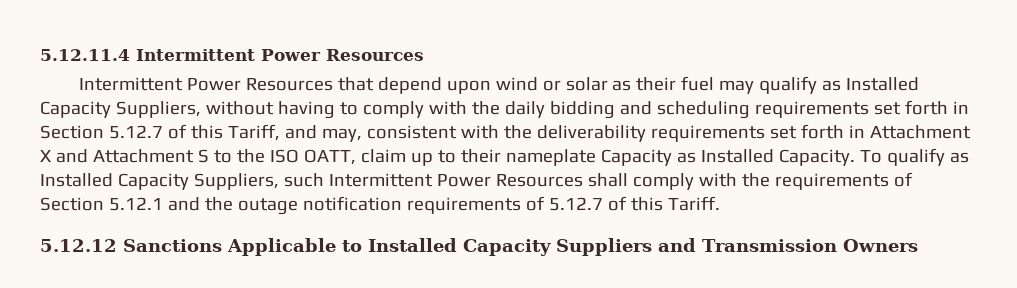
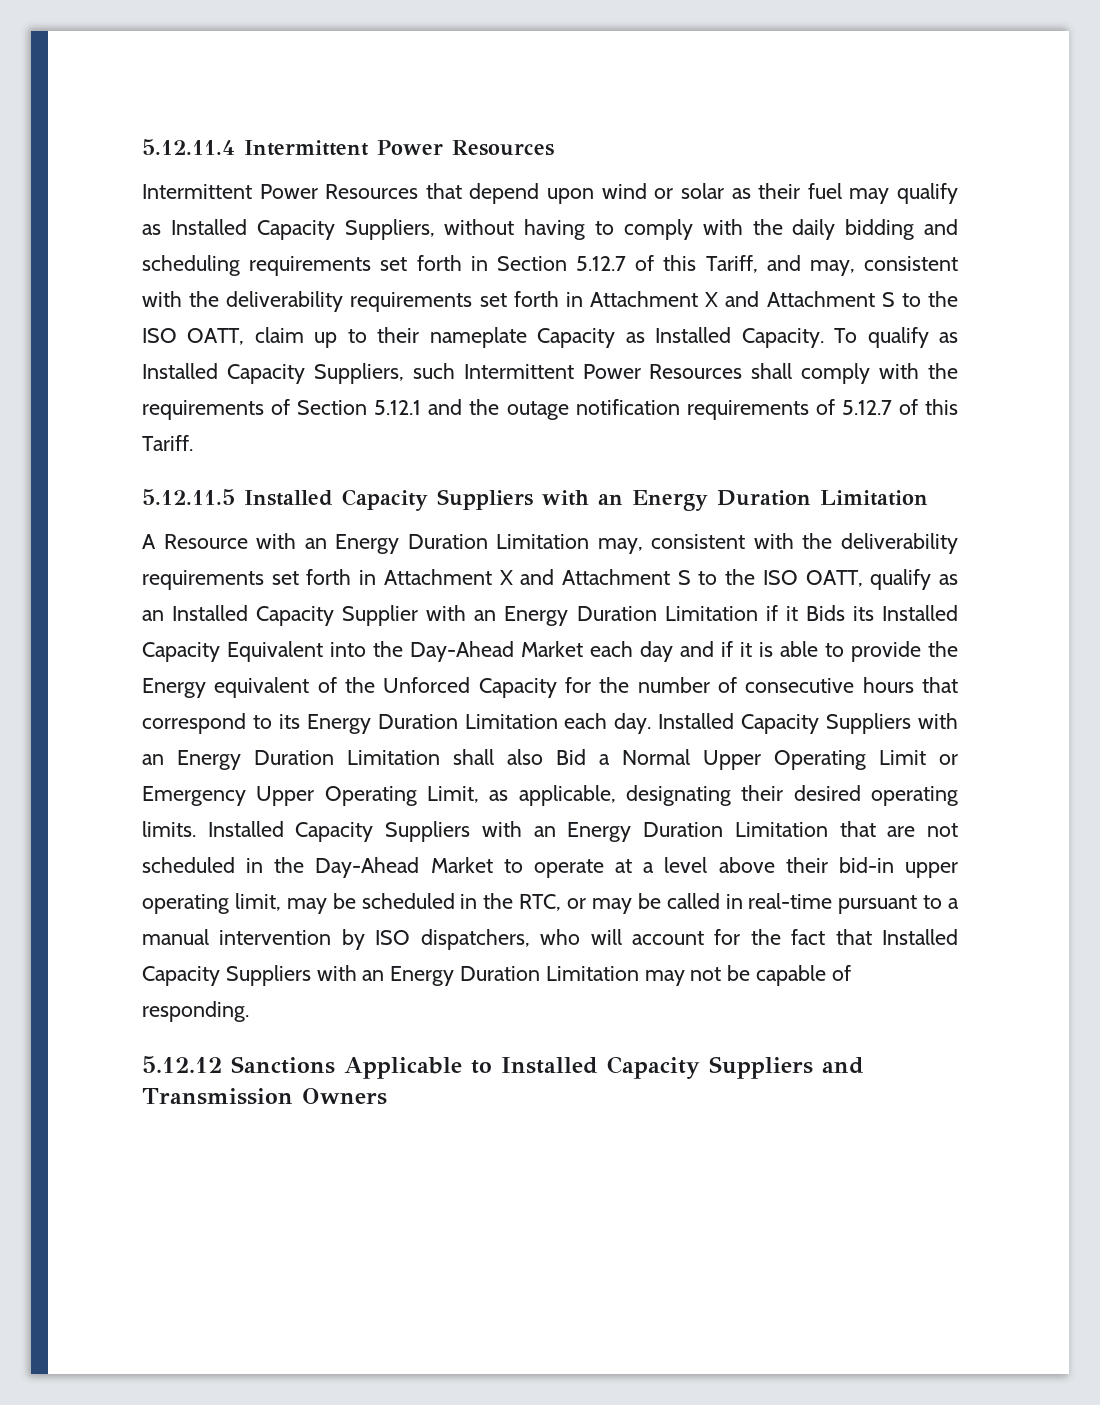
(720, 203) none -> [142,489,928,511] [142,533,958,554] [142,569,958,590] [142,605,959,626] [142,641,958,662] [142,677,958,698] [142,713,959,734] [142,749,958,770] [142,785,958,806] [142,821,959,842] [142,857,958,878] [142,893,959,914] [142,929,958,950] [142,965,851,986] [142,1001,249,1022] // 5.12.11.5 Installed Capacity Suppliers with an Energy Duration Limitation // A Resource with an Energy Duration Limitation may, consistent with the deliverability requirements set forth in Attachment X and Attachment S to the ISO OATT, qualify as an Installed Capacity Supplier with an Energy Duration Limitation if it Bids its Installed Capacity Equivalent into the Day-Ahead Market each day and if it is able to provide the Energy equivalent of the Unforced Capacity for the number of consecutive hours that correspond to its Energy Duration Limitation each day. Installed Capacity Suppliers with an Energy Duration Limitation shall also Bid a Normal Upper Operating Limit or Emergency Upper Operating Limit, as applicable, designating their desired operating limits. Installed Capacity Suppliers with an Energy Duration Limitation that are not scheduled in the Day-Ahead Market to operate at a level above their bid-in upper operating limit, may be scheduled in the RTC, or may be called in real-time pursuant to a manual intervention by ISO dispatchers, who will account for the fact that Installed Capacity Suppliers with an Energy Duration Limitation may not be capable of responding.

